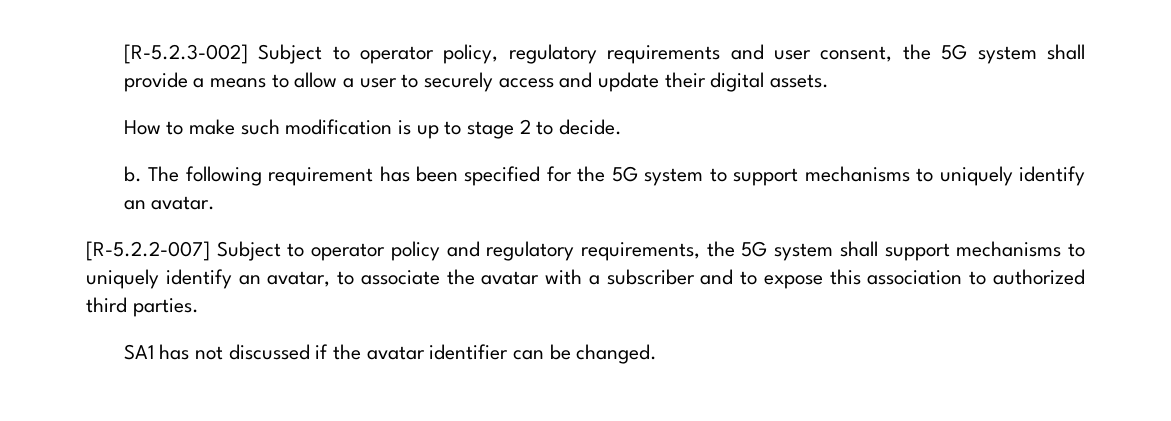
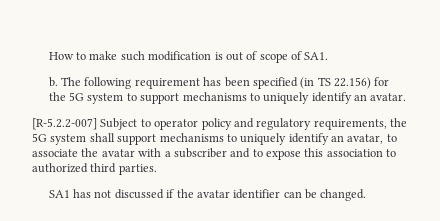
[123,44,1085,64] [123,72,830,92] [R-5.2.3-002] Subject to operator policy, regulatory requirements and user consent, the 5G system shall provide a means to allow a user to securely access and update their digital assets. // -> (48, 56) none
[416,119,623,139] up to stage 2 to decide. -> [225,51,329,63] out of scope of SA1.
(541, 176) none -> [300,77,372,89] (in TS 22.156)

